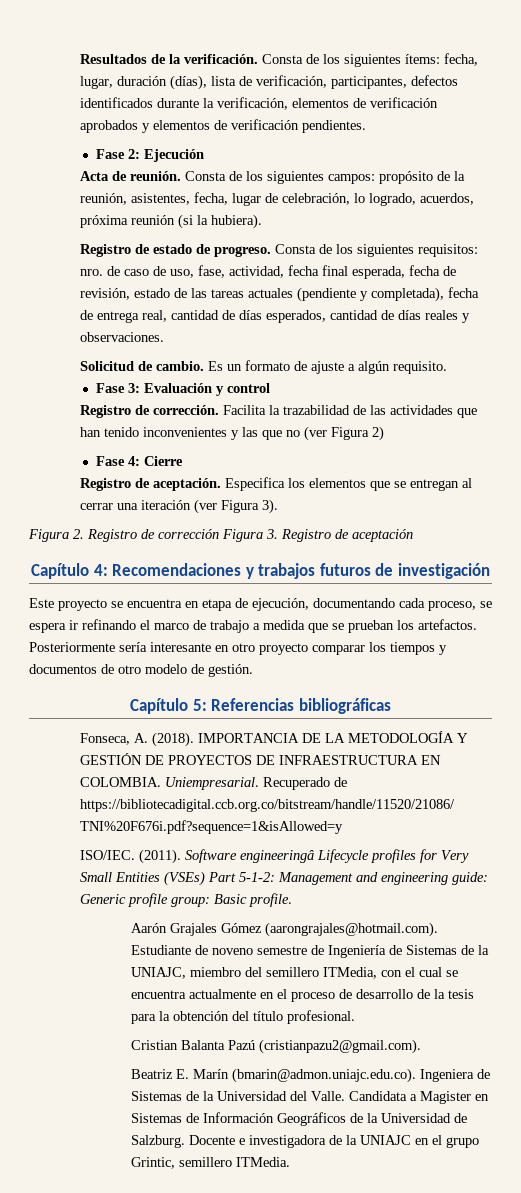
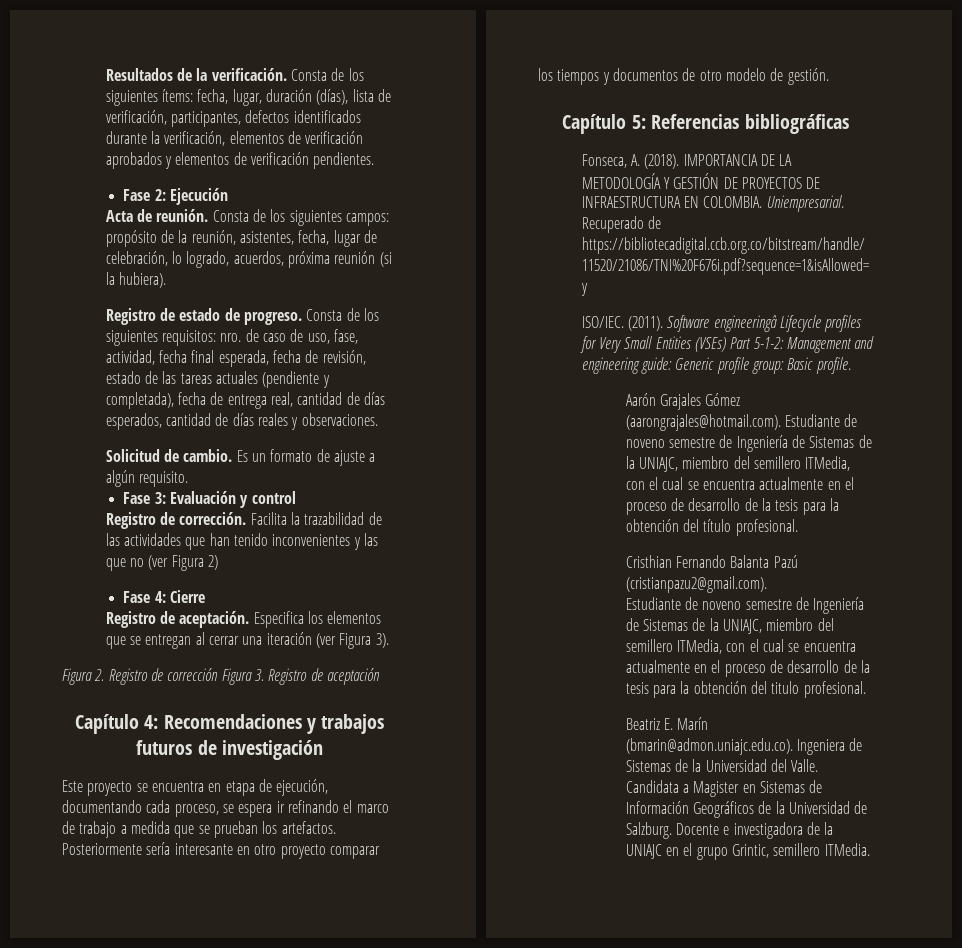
[130,1040,178,1050] Cristian -> [625,555,726,568] Cristhian Fernando
(421, 1046) none -> [625,597,865,614] [625,618,834,634] [625,639,856,654] [625,660,870,677] [625,681,866,698] // Estudiante de noveno semestre de Ingeniería de Sistemas de la UNIAJC, miembro del semillero ITMedia, con el cual se encuentra actualmente en el proceso de desarrollo de la tesis para la obtención del titulo profesional.

